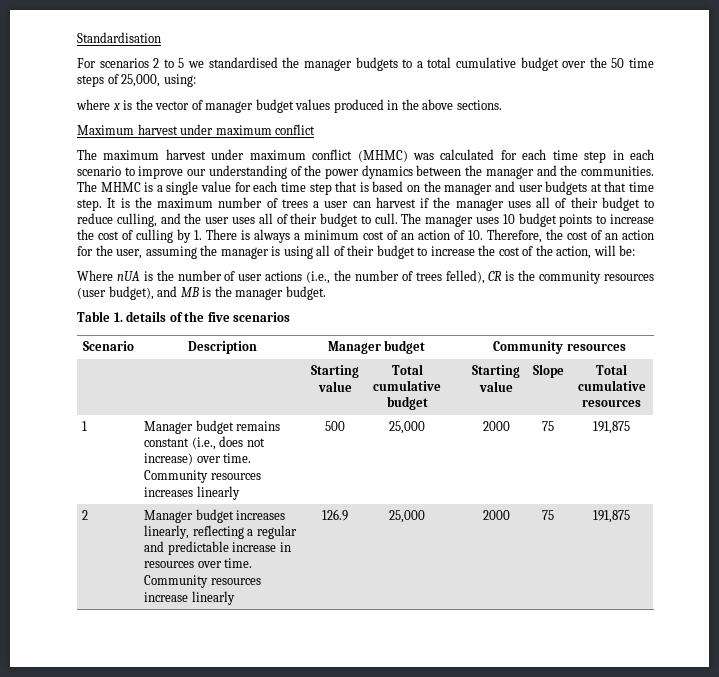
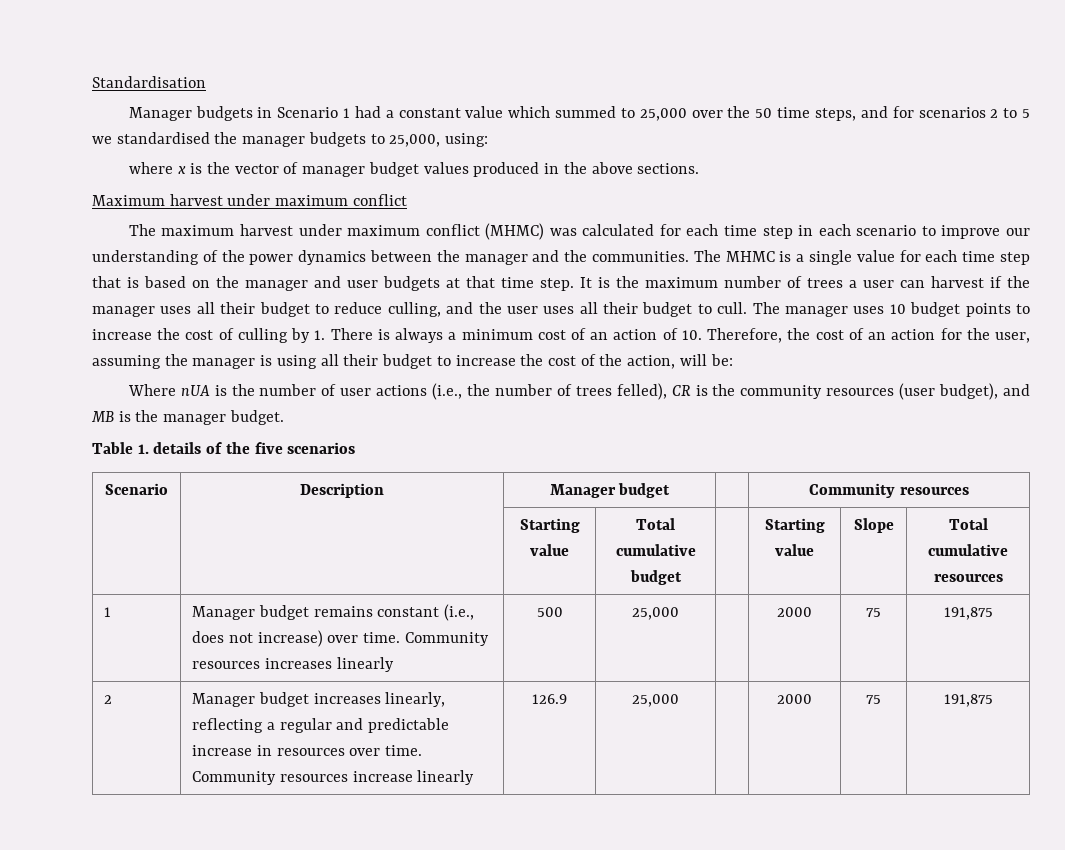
[77,58,96,68] For -> [128,106,914,121] Manager budgets in Scenario 1 had a constant value which summed to 25,000 over the 50 time steps, and for
[416,57,654,71] [77,74,119,87] a total cumulative budget over the 50 time steps of -> (385, 139) none
[555,198,567,208] of -> (215, 308) none
[276,214,288,224] of -> (598, 308) none
[333,246,345,256] of -> (339, 360) none

